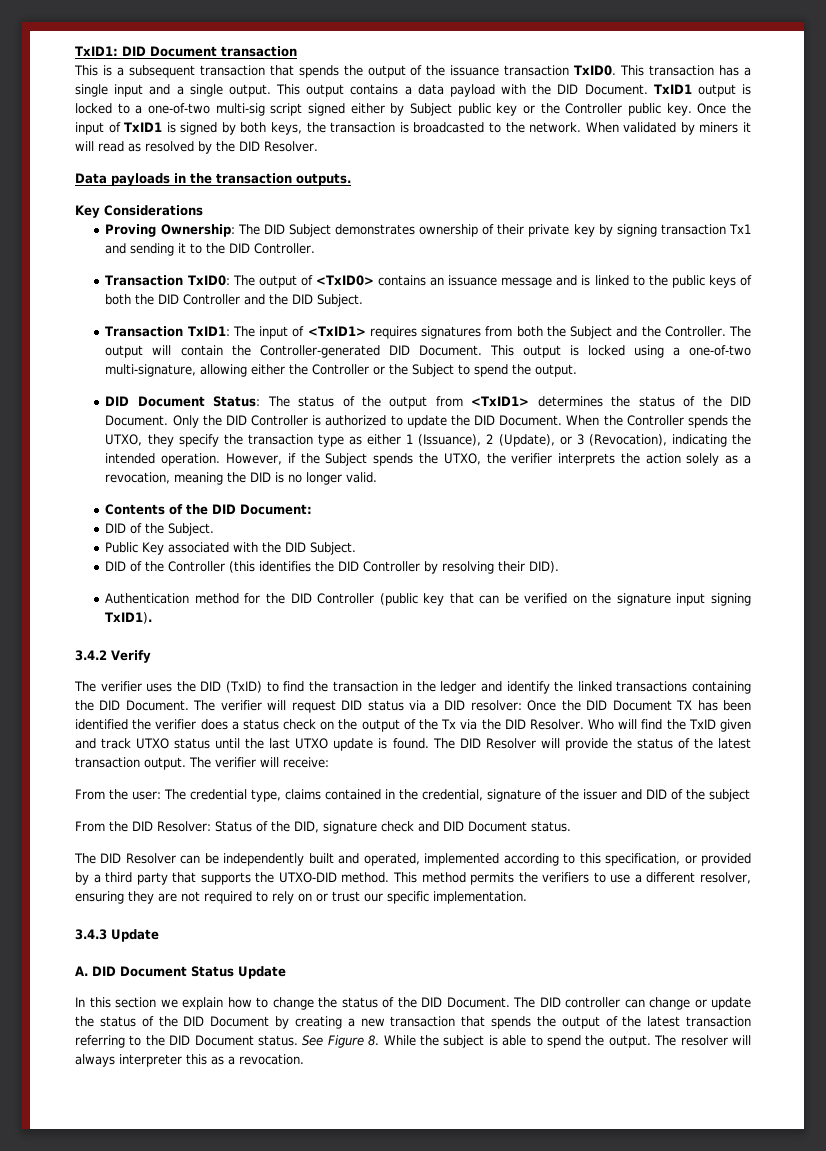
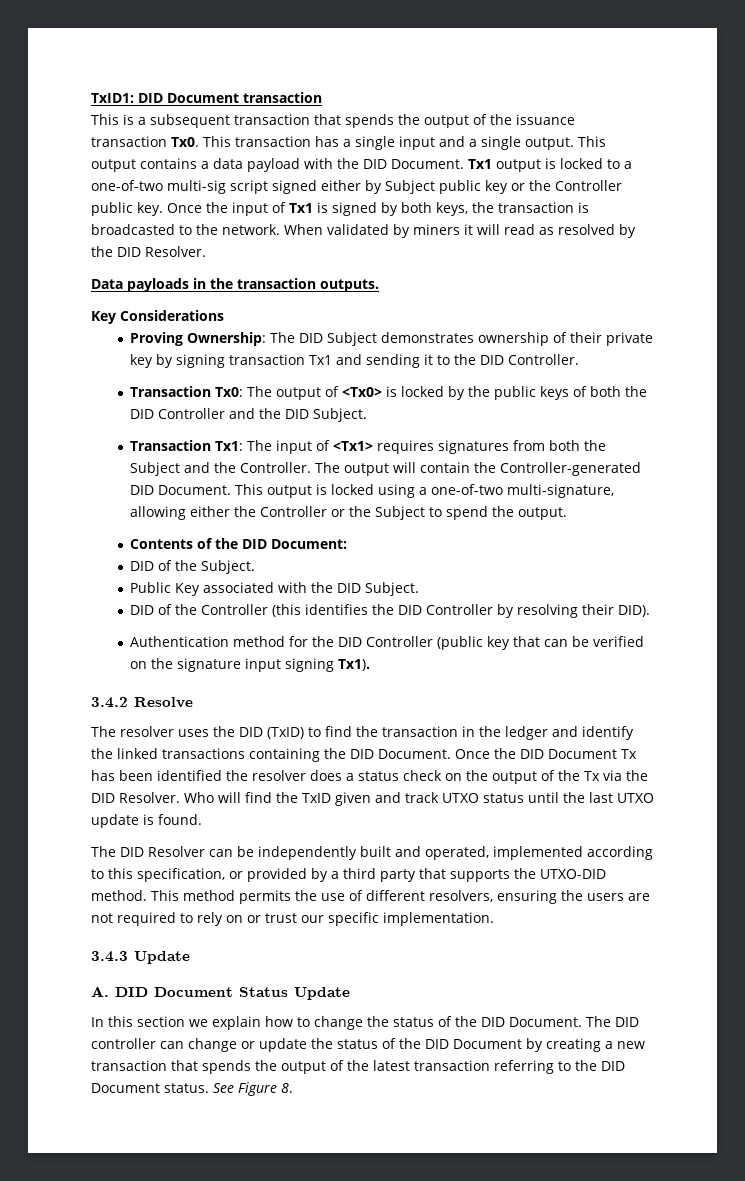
[574,65,617,76] TxID0. -> [171,137,199,147] Tx0.
[653,84,692,94] TxID1 -> [468,159,492,169] Tx1
[124,122,163,132] TxID1 -> [289,203,313,213] Tx1
[187,275,230,286] TxID0: -> [215,387,244,397] Tx0:
[315,275,645,288] <TxID0> contains an issuance message and is linked to -> [342,386,466,400] <Tx0> is locked by
[187,326,230,336] TxID1: -> [215,441,244,451] Tx1:
[307,326,366,336] <TxID1> -> [333,441,374,451] <Tx1>
[105,396,751,409] [105,415,752,428] [105,434,751,447] [105,453,752,466] [105,472,378,485] // DID Document Status: The status of the output from <TxID1> determines the status of the DID Document. Only the DID Controller is authorized to update the DID Document. When the Controller spends the UTXO, they specify the transaction type as either 1 (Issuance), 2 (Update), or 3 (Revocation), indicating the intended operation. However, if the Subject spends the UTXO, the verifier interprets the action solely as a revocation, meaning the DID is no longer valid. -> (568, 513) none
[105,612,153,624] TxID1). -> [338,659,371,671] Tx1).
[111,650,151,663] [74,681,142,692] Verify // The verifier -> [134,697,193,708] [91,726,174,737] Resolve // The resolver
[193,700,522,713] The verifier will request DID status via a DID resolver: -> (451, 754) none
[676,700,693,710] TX -> [621,749,637,759] Tx
[155,719,197,730] verifier -> [252,770,306,781] resolver
[432,738,751,751] [75,757,329,770] [75,789,750,802] [75,821,571,834] The DID Resolver will provide the status of the latest transaction output. The verifier will receive: // From the user: The credential type, claims contained in the credential, signature of the issuer and DID of the subject // From the DID Resolver: Status of the DID, signature check and DID Document status. -> (202, 819) none
[542,872,751,884] [75,891,154,904] verifiers to use a different resolver, ensuring they -> [321,890,624,904] use of different resolvers, ensuring the users
[383,1035,751,1048] [75,1054,304,1067] While the subject is able to spend the output. The resolver will always interpreter this as a revocation. -> (293, 1088) none

